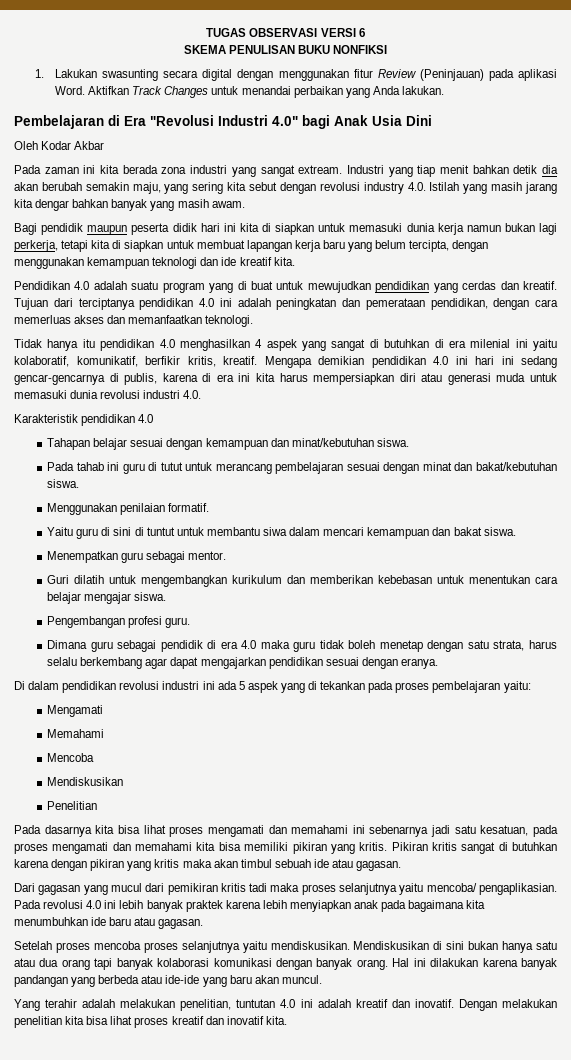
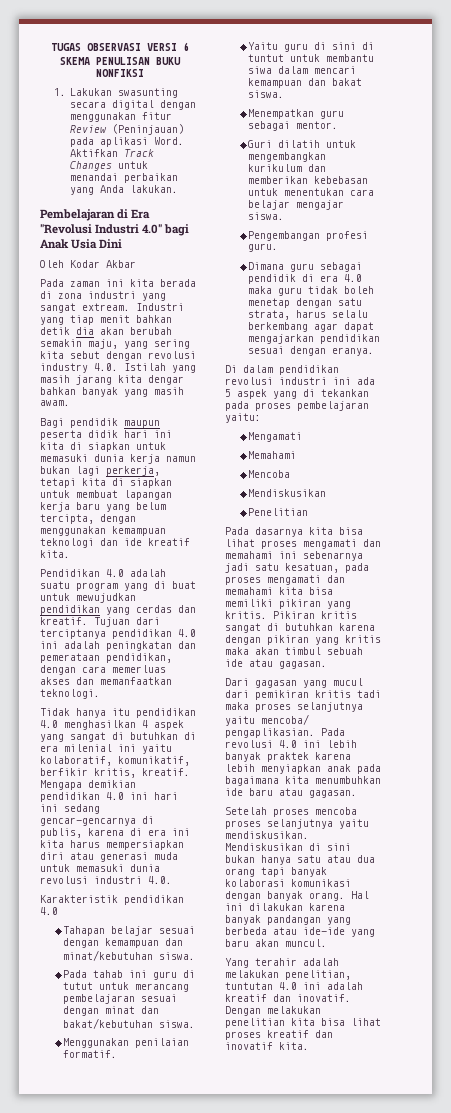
(158, 169) none -> [40,291,52,299] di

